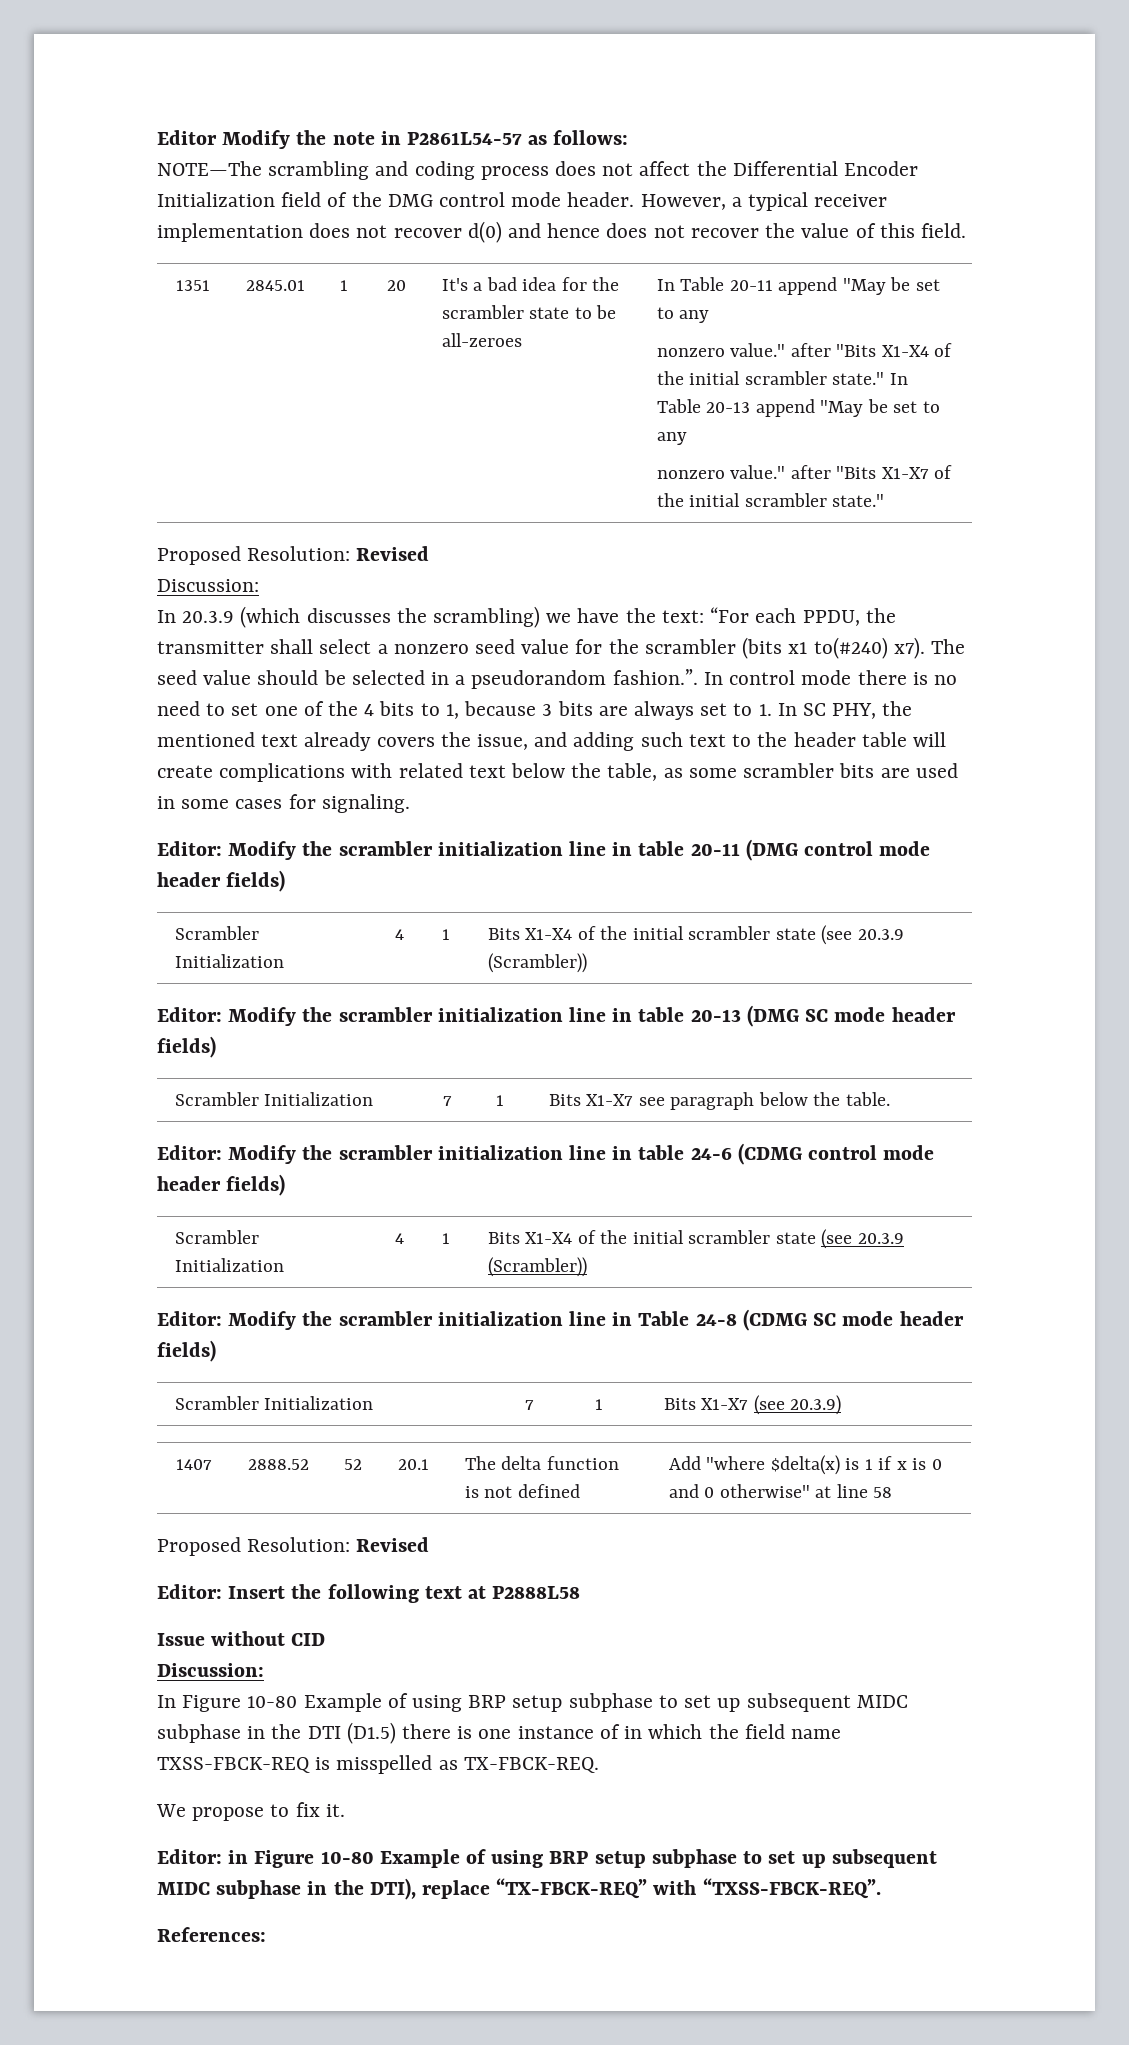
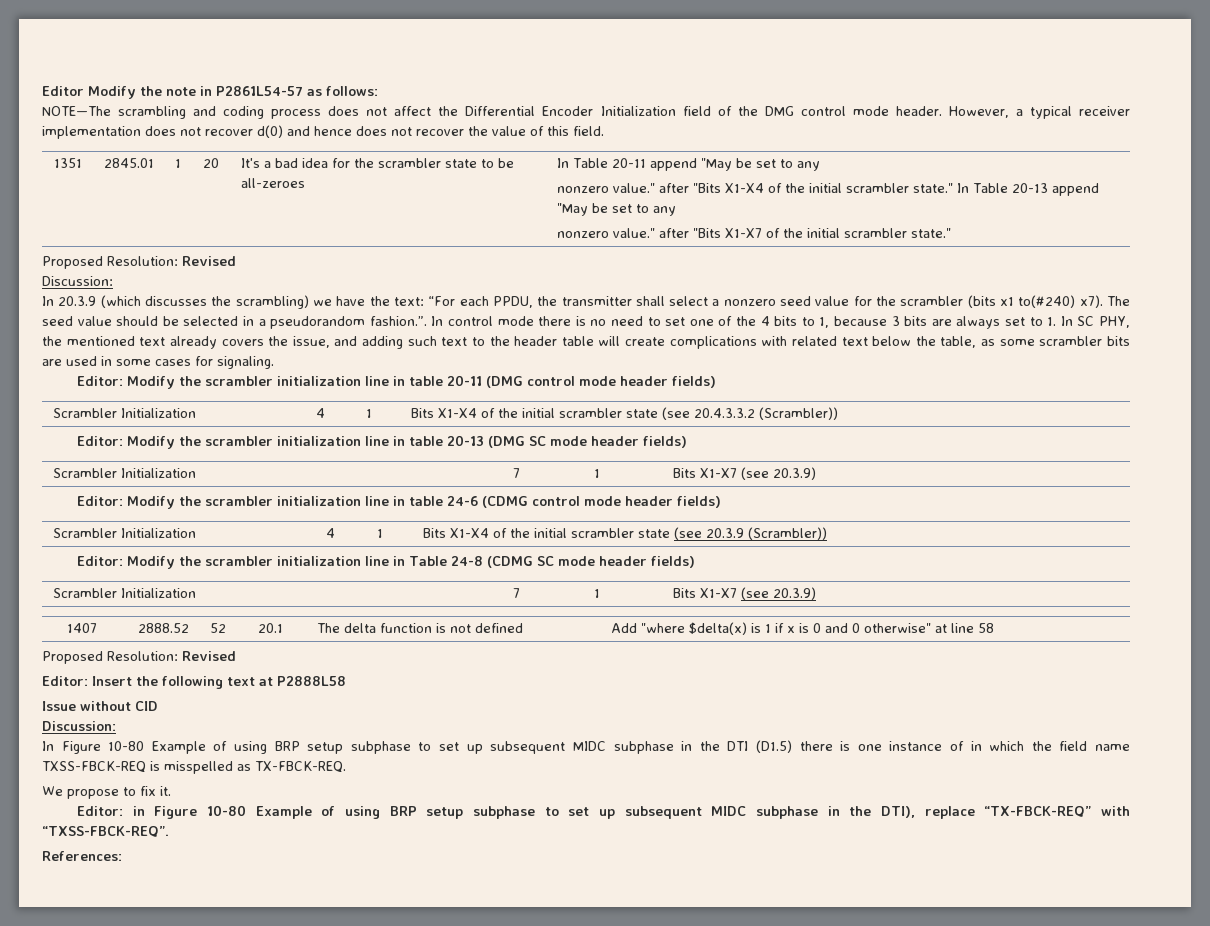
[857,929,904,940] 20.3.9 -> [693,408,755,418] 20.4.3.3.2
[638,1092,890,1110] see paragraph below the table. -> [740,467,816,480] (see 20.3.9)

